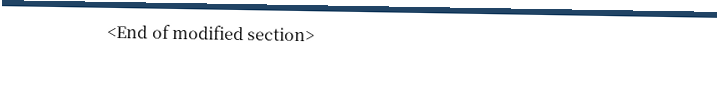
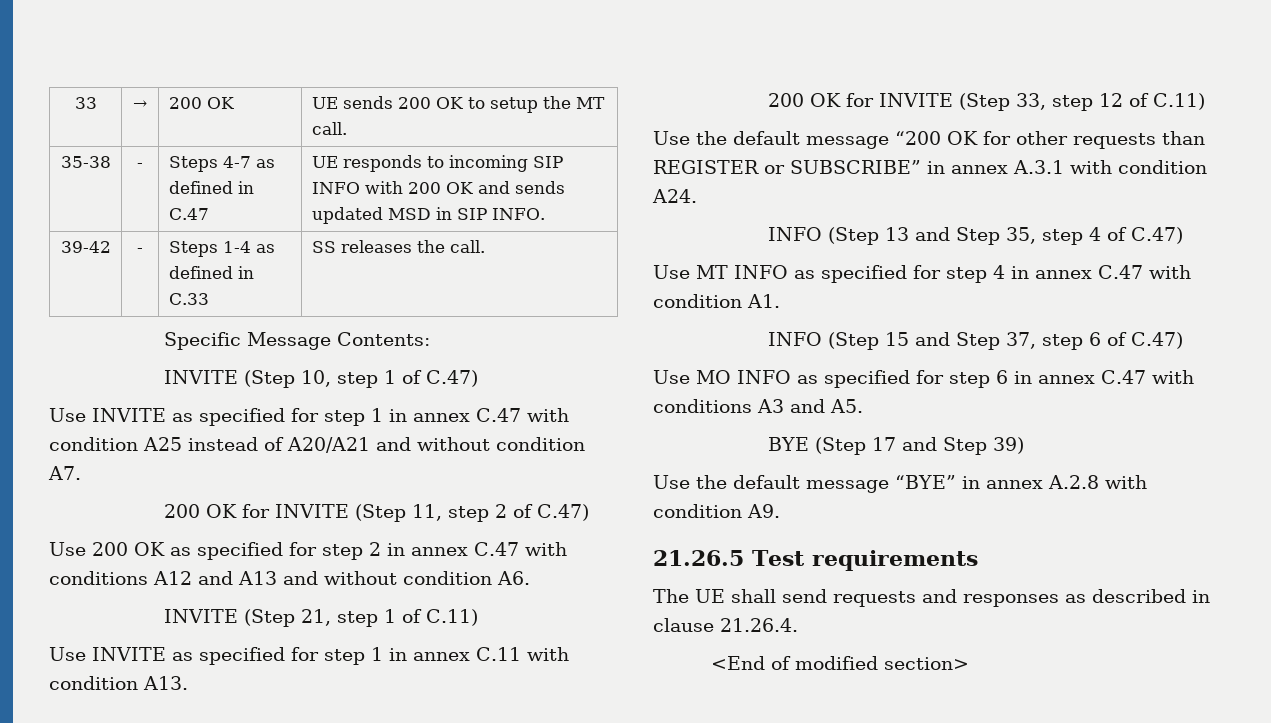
(107, 31) none -> [74,97,97,109] [133,100,147,109] [168,97,234,109] [311,96,605,113] [311,122,347,135] [60,156,111,168] [137,163,143,168] [168,156,275,172] [168,181,254,194] [168,208,209,220] [311,155,563,172] [311,181,565,194] [311,207,545,224] [60,241,111,253] [137,248,143,253] [168,241,275,257] [168,266,254,279] [168,293,209,305] [311,240,485,253] [164,332,431,350] [164,370,479,388] [49,408,569,426] [49,437,585,453] [48,466,81,480] [164,504,590,522] [49,542,567,560] [49,571,530,585] [164,609,479,627] [49,647,569,665] [49,676,188,690] [768,93,1206,111] [653,131,1205,149] [653,160,1207,174] [652,189,697,203] [768,227,1184,245] [653,265,1191,283] [653,294,780,308] [768,332,1184,350] [653,370,1194,388] [653,399,863,413] [768,437,1025,455] [653,475,1147,493] [653,504,780,518] [653,550,978,571] [653,589,1210,607] [653,618,798,632] 33 | → | 200 OK | UE sends 200 OK to setup the MT call. // 35-38 | - | Steps 4-7 as defined in C.47 | UE responds to incoming SIP INFO with 200 OK and sends updated MSD in SIP INFO. // 39-42 | - | Steps 1-4 as defined in C.33 | SS releases the call. // Specific Message Contents: // INVITE (Step 10, step 1 of C.47) // Use INVITE as specified for step 1 in annex C.47 with condition A25 instead of A20/A21 and without condition A7. // 200 OK for INVITE (Step 11, step 2 of C.47) // Use 200 OK as specified for step 2 in annex C.47 with conditions A12 and A13 and without condition A6. // INVITE (Step 21, step 1 of C.11) // Use INVITE as specified for step 1 in annex C.11 with condition A13. // 200 OK for INVITE (Step 33, step 12 of C.11) // Use the default message “200 OK for other requests than REGISTER or SUBSCRIBE” in annex A.3.1 with condition A24. // INFO (Step 13 and Step 35, step 4 of C.47) // Use MT INFO as specified for step 4 in annex C.47 with condition A1. // INFO (Step 15 and Step 37, step 6 of C.47) // Use MO INFO as specified for step 6 in annex C.47 with conditions A3 and A5. // BYE (Step 17 and Step 39) // Use the default message “BYE” in annex A.2.8 with condition A9. // 21.26.5 Test requirements // The UE shall send requests and responses as described in clause 21.26.4. //

